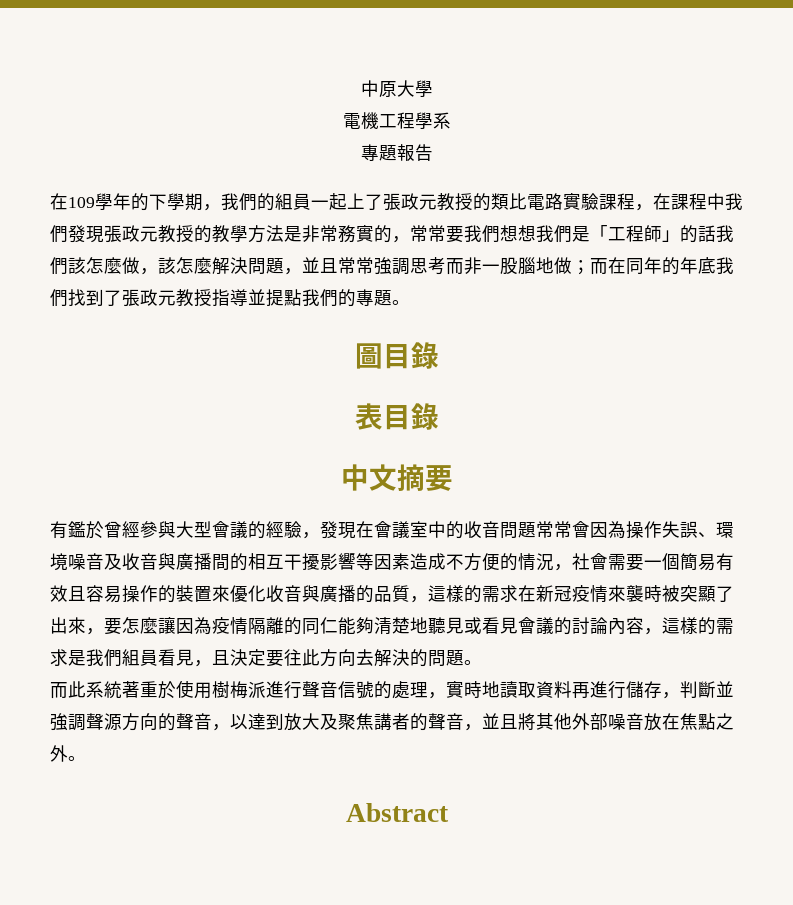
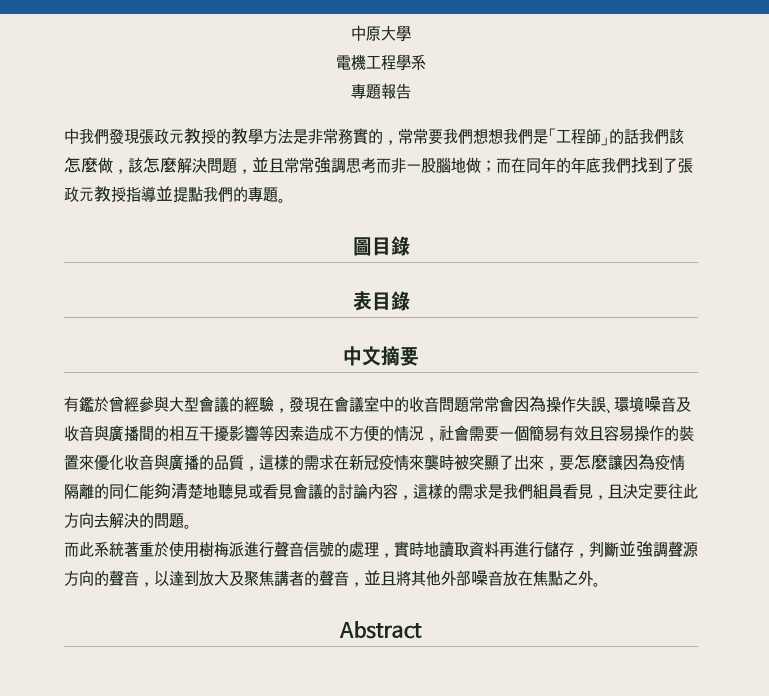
[50,193,707,211] 在109學年的下學期，我們的組員一起上了張政元教授的類比電路實驗課程，在課程 -> (411, 91) none

